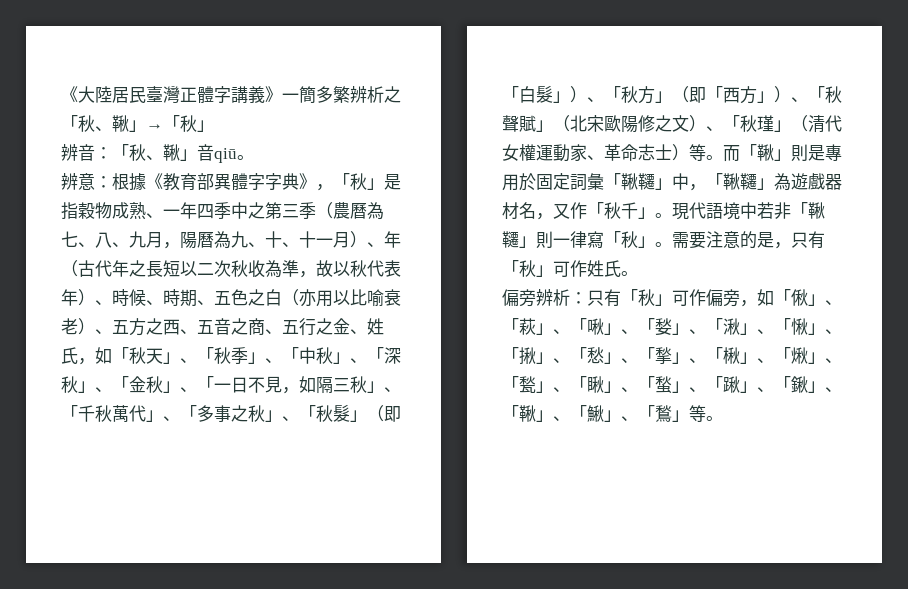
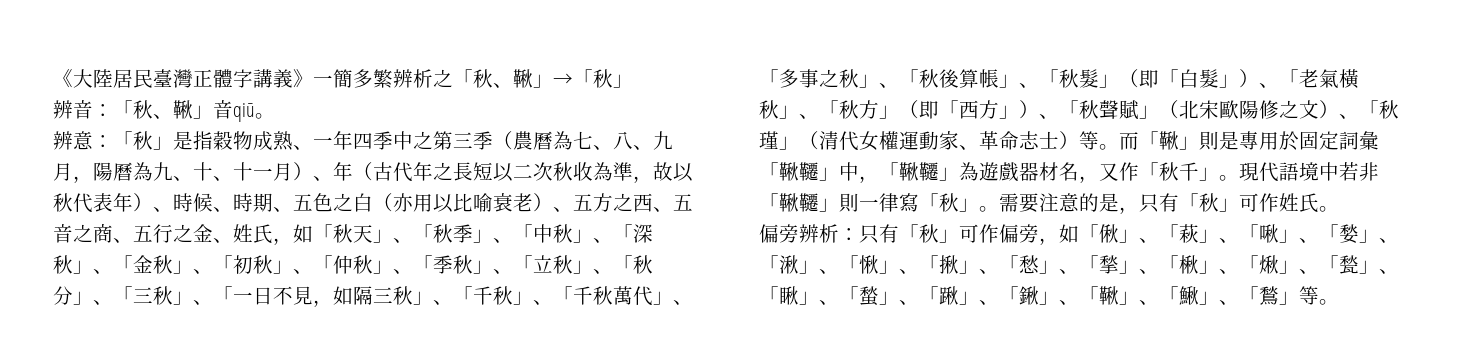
[112,173,333,191] 根據《教育部異體字字典》， -> (113, 141) none
(214, 383) none -> [233,255,653,274] [53,286,233,305] 初秋」、「仲秋」、「季秋」、「立秋」、「秋分」、「三秋」、「
(112, 413) none -> [513,286,613,305] 」、「千秋
(333, 413) none -> [939,69,1079,88] 後算帳」、「秋
(621, 93) none -> [1299,69,1359,89] [759,100,839,119] 老氣橫秋」、「

